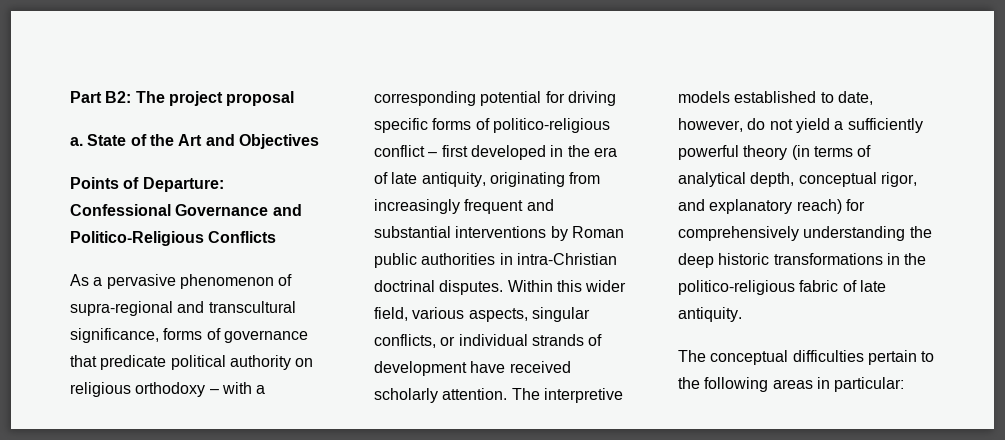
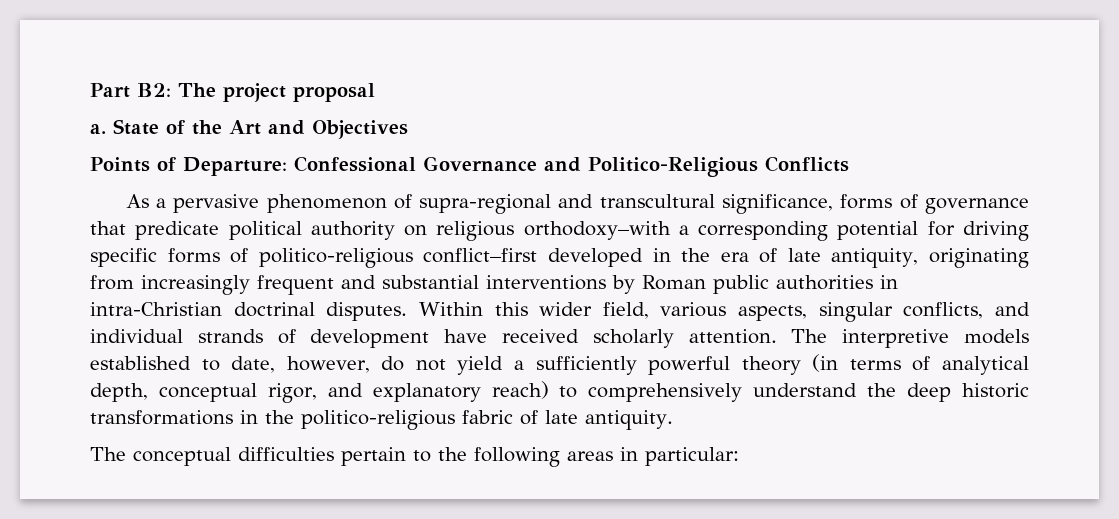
[135,382,252,397] orthodoxy – with -> [523,221,671,240] orthodoxy–with
[374,145,468,157] conflict – first -> [423,248,538,263] conflict–first
[440,336,456,346] or -> [994,302,1030,316] and
[845,199,865,211] [678,226,906,241] for comprehensively understanding -> [559,383,858,402] to comprehensively understand

